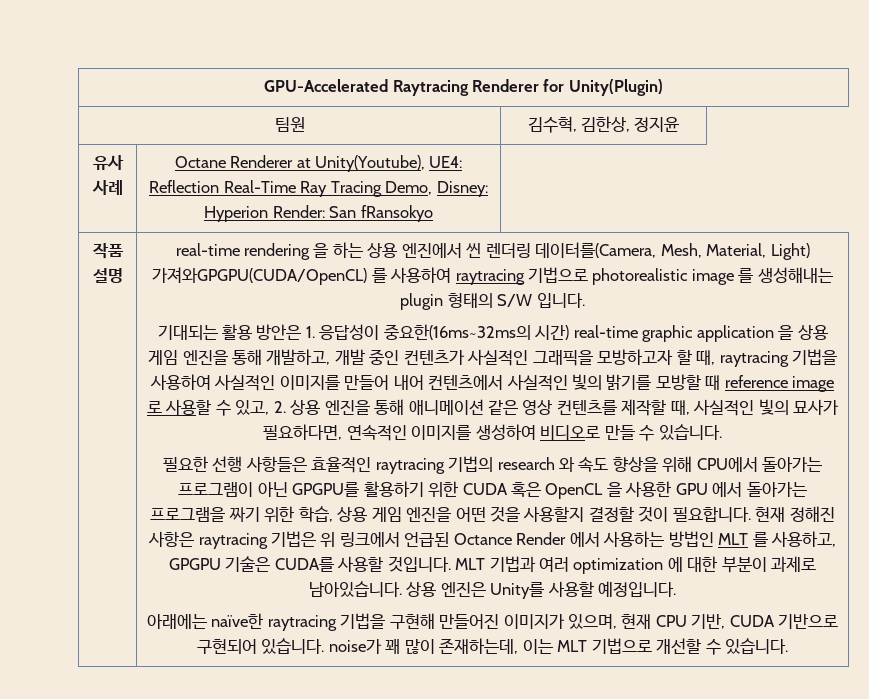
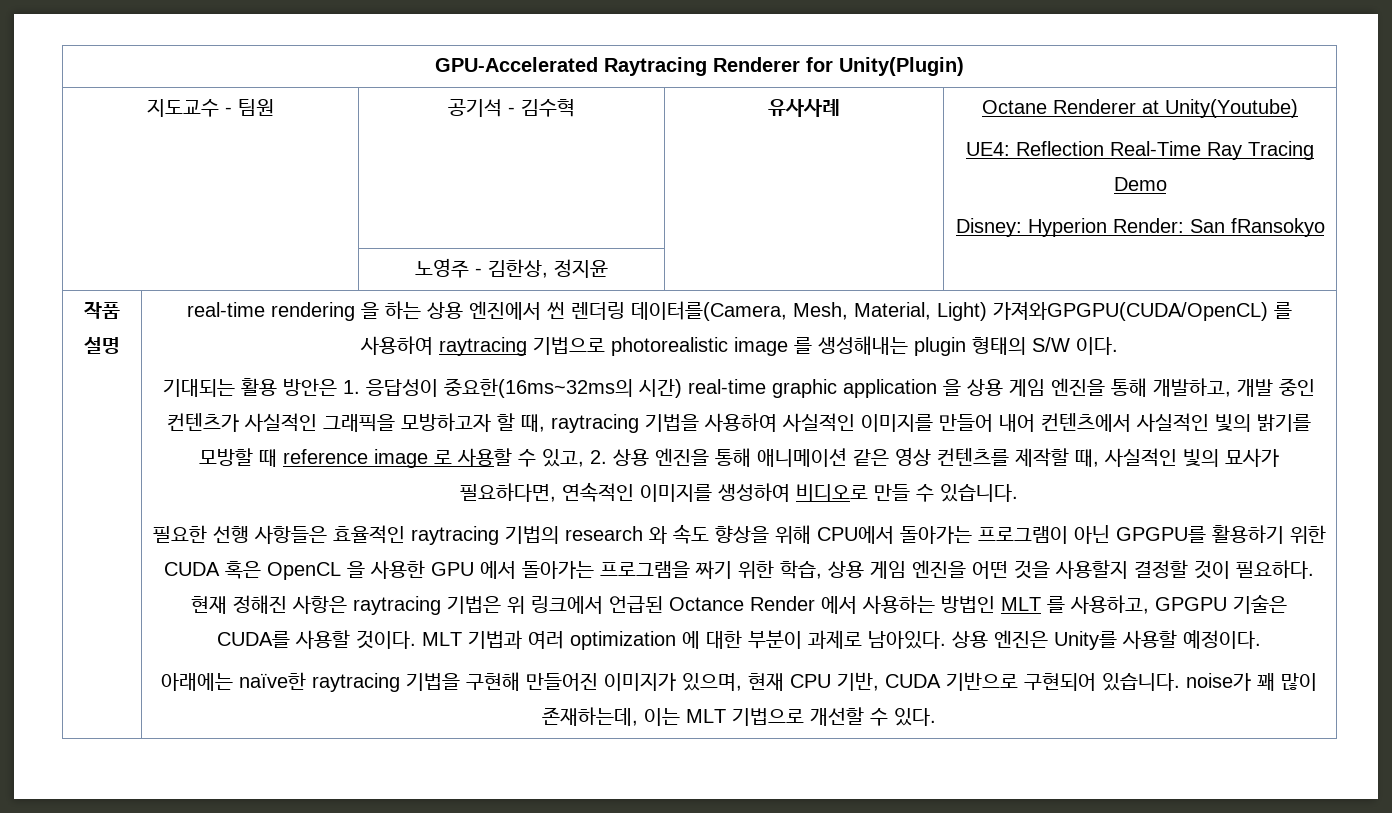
(663, 87) none -> [147,99,232,117] 지도교수 -
[527,116,680,133] [92,155,124,170] [91,180,123,195] 김수혁, 김한상, 정지윤 // 유사 사례 -> [448,99,575,117] [768,99,840,117] 공기석 - 김수혁 | 유사사례
[314,155,425,172] Unity(Youtube), -> [1165,99,1298,118] Unity(Youtube) //
[385,181,433,195] Demo, -> [1113,177,1167,191] Demo //
(433, 213) none -> [415,258,608,278] // | 노영주 - 김한상, 정지윤 | |
[536,293,585,308] 입니다. -> [1075,337,1118,355] 이다.
[672,506,751,522] 필요합니다. -> [1236,560,1314,579] 필요하다.
[387,556,451,572] 것입니다. -> [356,630,417,649] 것이다.
[308,581,402,597] 남아있습니다. -> [868,631,946,649] 남아있다.
[598,581,677,597] 예정입니다. -> [1183,630,1261,649] 예정이다.
[724,638,788,654] 있습니다. -> [894,708,936,726] 있다.

